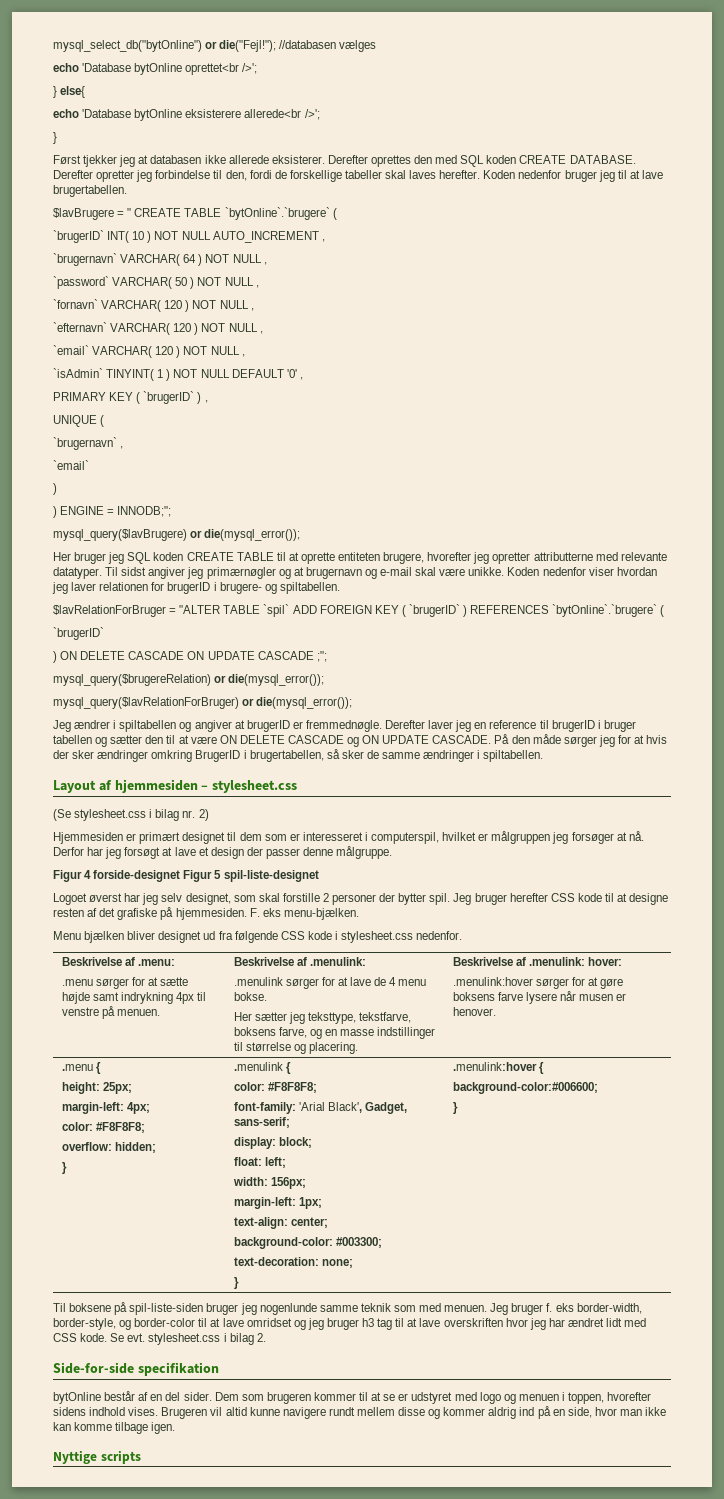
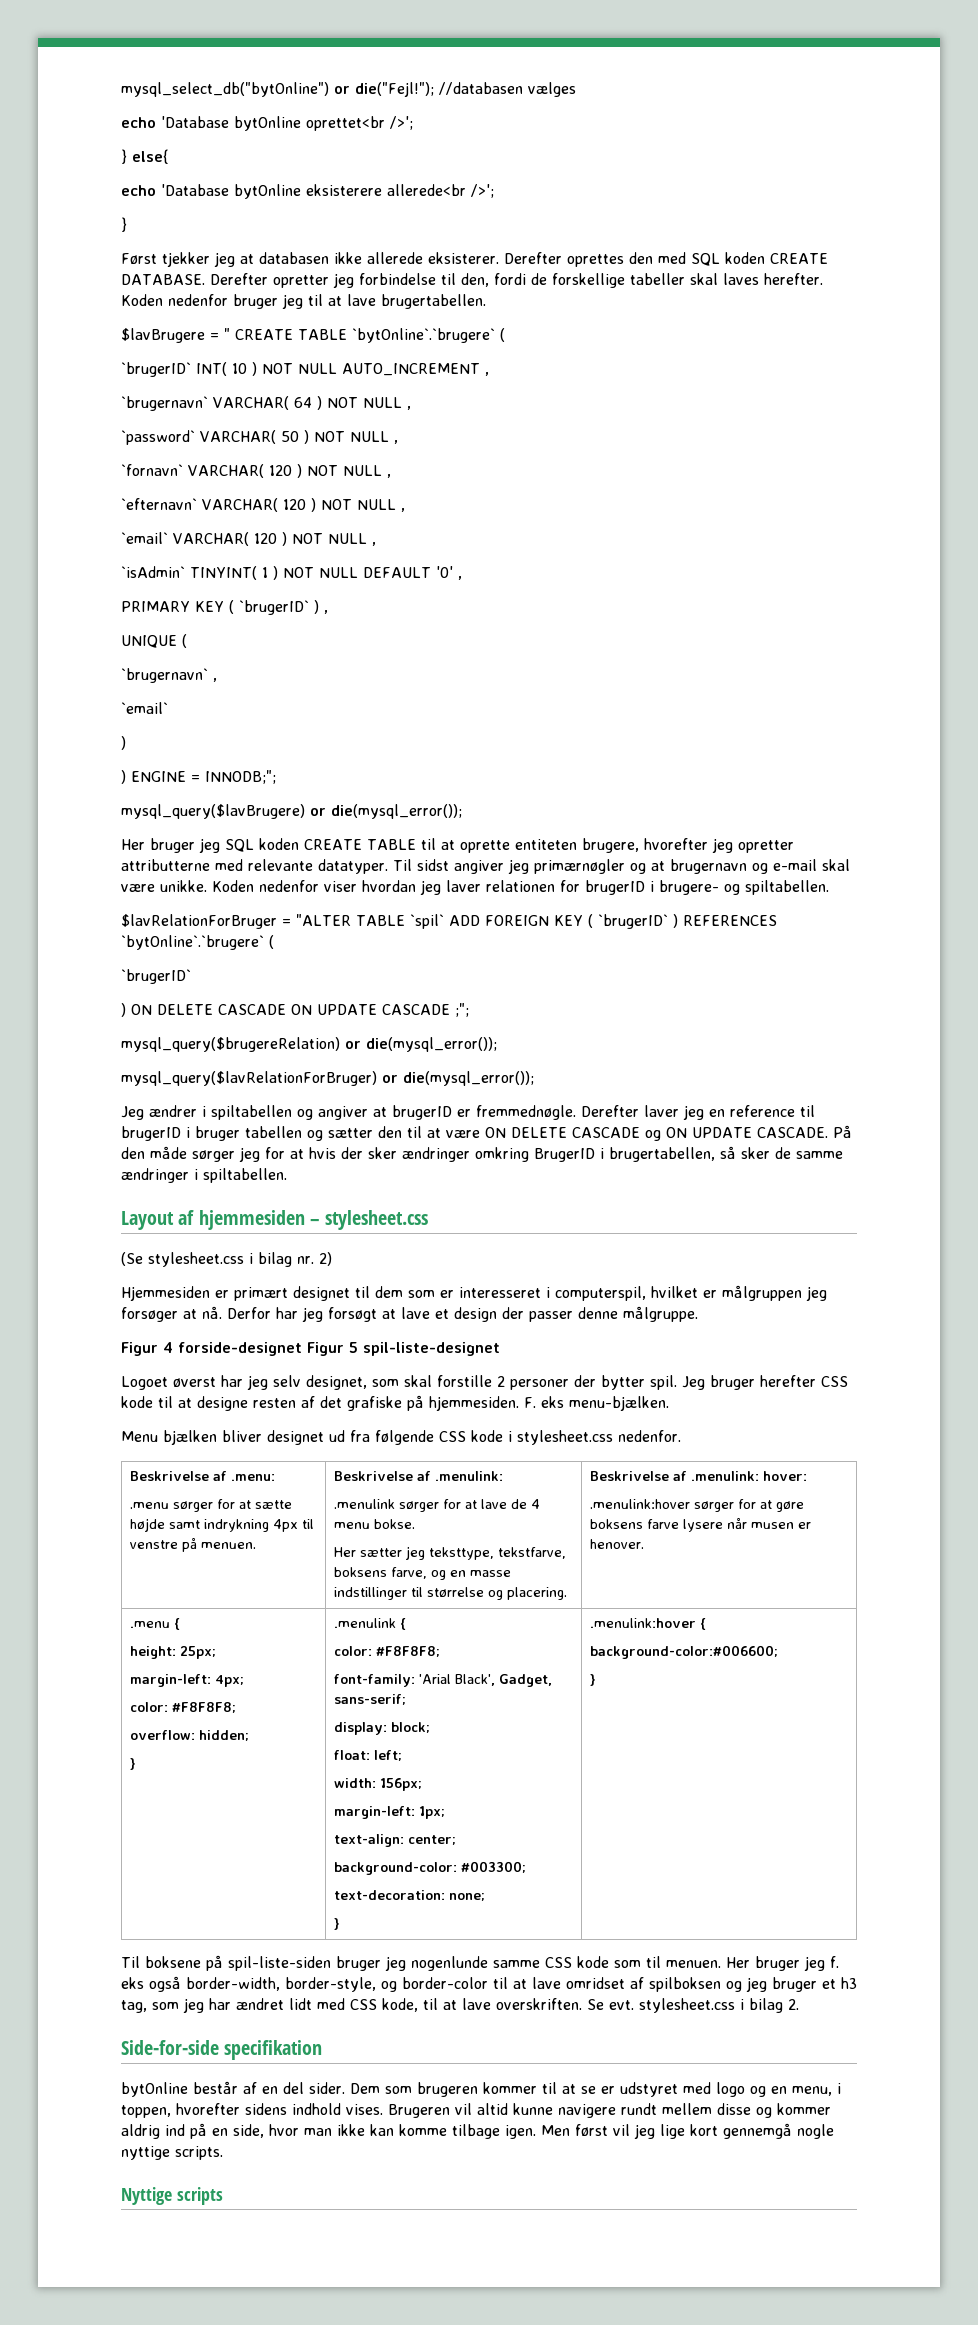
[360,1303,544,1315] teknik som med menuen. Jeg bruger -> [545,1956,825,1971] CSS kode som til menuen. Her bruger jeg
(574, 1307) none -> [149,1976,181,1992] også
(292, 1322) none -> [630,1977,721,1992] af spilboksen
[362,1318,528,1330] h3 tag til at lave overskriften hvor -> [822,1977,857,1989] [121,2000,179,2013] et h3 tag, som
[80,1333,108,1342] kode. -> [382,1998,582,2012] kode, til at lave overskriften.
[518,1394,559,1401] menuen -> [771,2086,832,2096] en menu,
(176, 1428) none -> [541,2123,834,2139] [121,2146,223,2160] Men først vil jeg lige kort gennemgå nogle nyttige scripts.

